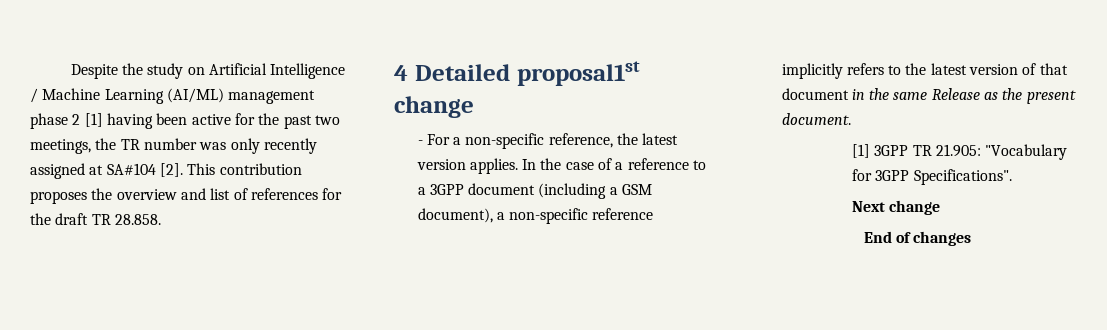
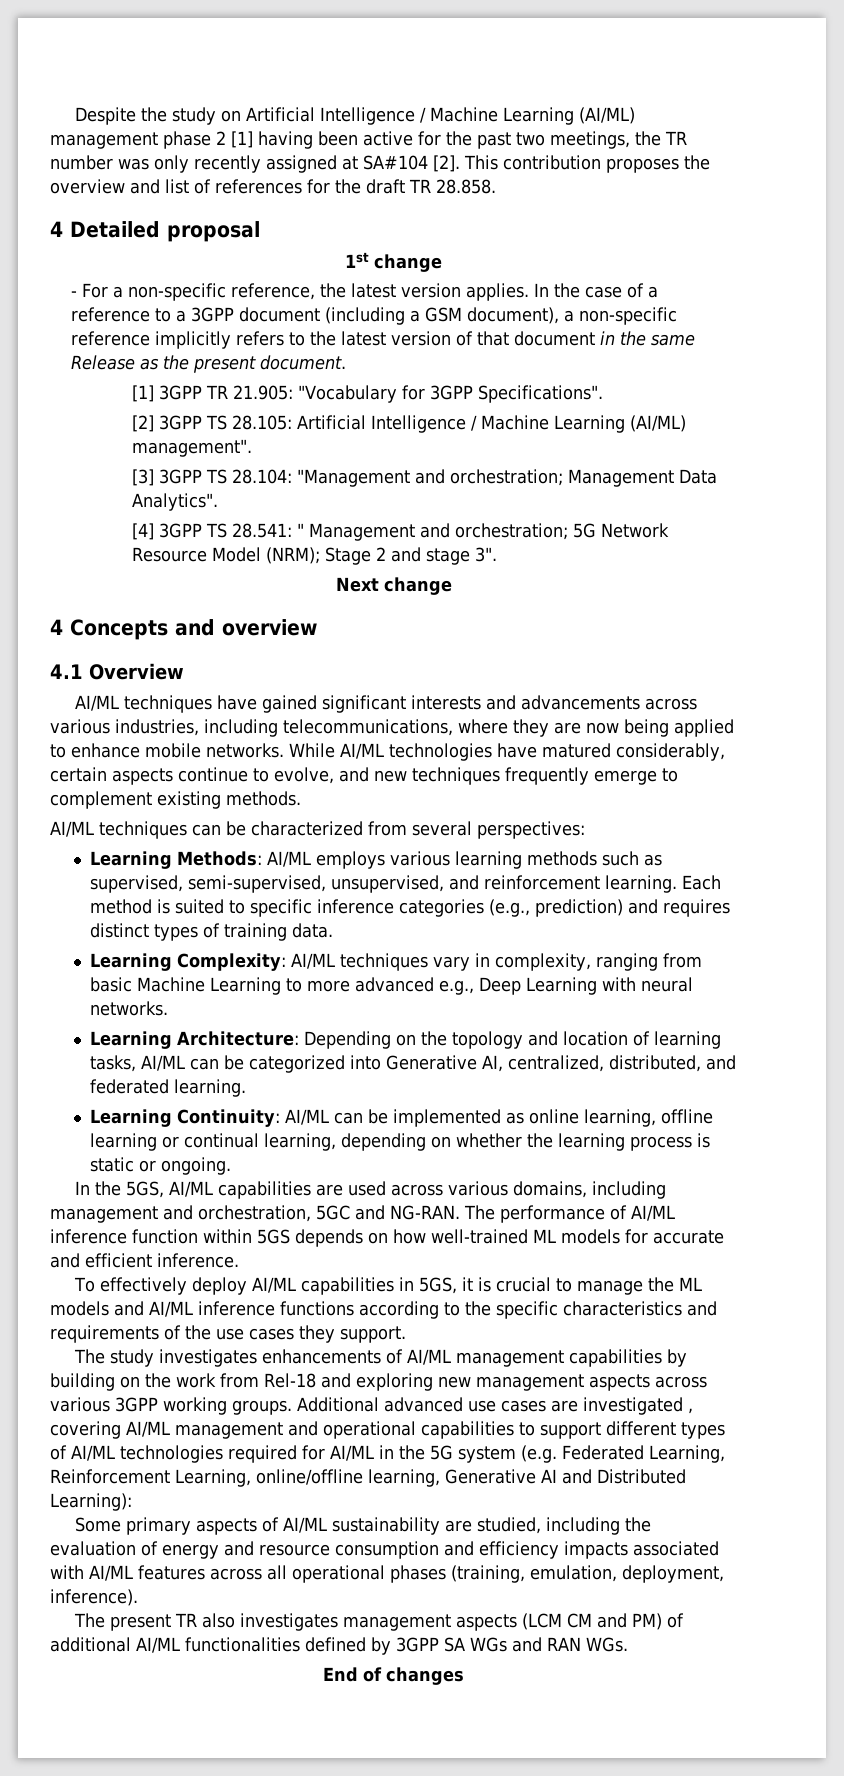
[516,61,640,86] proposal1st -> [167,221,260,242] [345,252,369,268] proposal // 1st
[851,200,941,215] Next change -> [132,415,687,433] [132,439,253,457] [132,469,718,487] [132,493,219,511] [132,523,670,541] [132,547,497,565] [335,577,452,595] [50,619,317,640] [50,663,184,680] [75,695,698,713] [50,719,734,737] [50,743,725,761] [50,767,678,785] [50,791,301,809] [50,821,585,839] [90,851,663,869] [90,875,722,893] [90,899,731,917] [90,923,334,941] [90,953,703,971] [90,977,694,995] [90,1001,169,1016] [90,1031,722,1049] [90,1055,737,1073] [90,1079,247,1097] [90,1109,714,1127] [90,1133,711,1151] [90,1157,232,1175] [75,1181,667,1199] [50,1205,675,1223] [50,1229,724,1247] [50,1253,239,1268] [74,1277,703,1295] [50,1301,717,1319] [50,1325,406,1343] [74,1349,688,1367] [50,1373,707,1391] [50,1397,693,1415] [50,1421,725,1439] [50,1445,725,1463] [50,1469,686,1487] [50,1493,132,1511] [75,1517,652,1535] [50,1541,719,1559] [50,1565,724,1583] [50,1589,138,1606] [74,1613,685,1631] [50,1637,628,1655] [2] 3GPP TS 28.105: Artificial Intelligence / Machine Learning (AI/ML) management". // [3] 3GPP TS 28.104: "Management and orchestration; Management Data Analytics". // [4] 3GPP TS 28.541: " Management and orchestration; 5G Network Resource Model (NRM); Stage 2 and stage 3". // Next change // 4 Concepts and overview // 4.1 Overview // AI/ML techniques have gained significant interests and advancements across various industries, including telecommunications, where they are now being applied to enhance mobile networks. While AI/ML technologies have matured considerably, certain aspects continue to evolve, and new techniques frequently emerge to complement existing methods. // AI/ML techniques can be characterized from several perspectives: // Learning Methods: AI/ML employs various learning methods such as supervised, semi-supervised, unsupervised, and reinforcement learning. Each method is suited to specific inference categories (e.g., prediction) and requires distinct types of training data. // Learning Complexity: AI/ML techniques vary in complexity, ranging from basic Machine Learning to more advanced e.g., Deep Learning with neural networks. // Learning Architecture: Depending on the topology and location of learning tasks, AI/ML can be categorized into Generative AI, centralized, distributed, and federated learning. // Learning Continuity: AI/ML can be implemented as online learning, offline learning or continual learning, depending on whether the learning process is static or ongoing. // In the 5GS, AI/ML capabilities are used across various domains, including management and orchestration, 5GC and NG-RAN. The performance of AI/ML inference function within 5GS depends on how well-trained ML models for accurate and efficient inference. // To effectively deploy AI/ML capabilities in 5GS, it is crucial to manage the ML models and AI/ML inference functions according to the specific characteristics and requirements of the use cases they support. // The study investigates enhancements of AI/ML management capabilities by building on the work from Rel-18 and exploring new management aspects across various 3GPP working groups. Additional advanced use cases are investigated , covering AI/ML management and operational capabilities to support different types of AI/ML technologies required for AI/ML in the 5G system (e.g. Federated Learning, Reinforcement Learning, online/offline learning, Generative AI and Distributed Learning): // Some primary aspects of AI/ML sustainability are studied, including the evaluation of energy and resource consumption and efficiency impacts associated with AI/ML features across all operational phases (training, emulation, deployment, inference). // The present TR also investigates management aspects (LCM CM and PM) of additional AI/ML functionalities defined by 3GPP SA WGs and RAN WGs.

